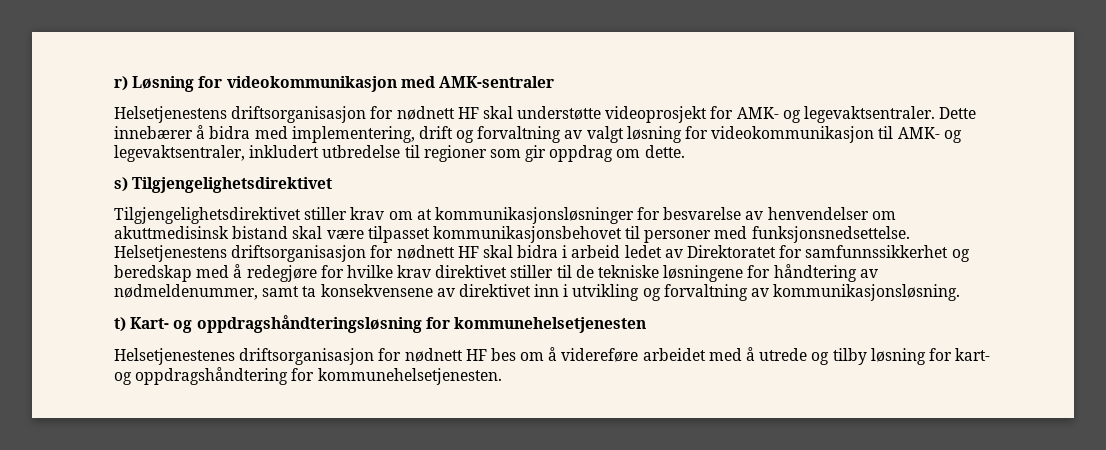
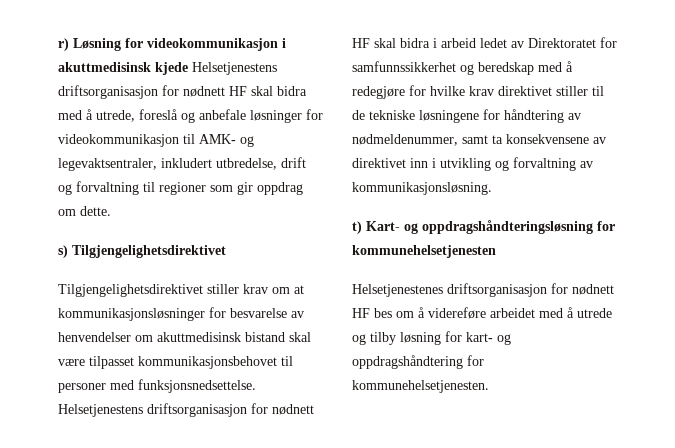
[400,76,554,88] [114,106,977,123] [114,125,682,143] med AMK-sentraler // Helsetjenestens driftsorganisasjon for nødnett HF skal understøtte videoprosjekt for AMK- og legevaktsentraler. Dette innebærer å bidra med implementering, drift og forvaltning av valgt løsning -> [282,38,286,48] [58,62,277,75] [58,85,307,99] [58,109,302,123] i akuttmedisinsk kjede Helsetjenestens driftsorganisasjon for nødnett HF skal bidra med å utrede, foreslå og anbefale løsninger
[322,145,401,158] utbredelse -> [216,157,306,170] [58,181,139,195] utbredelse, drift og forvaltning

